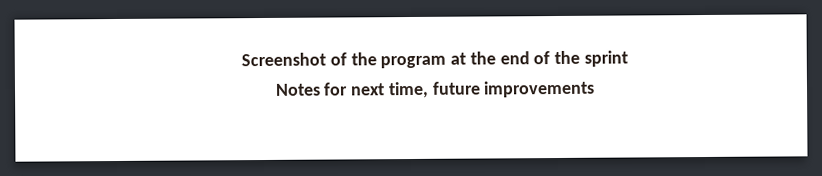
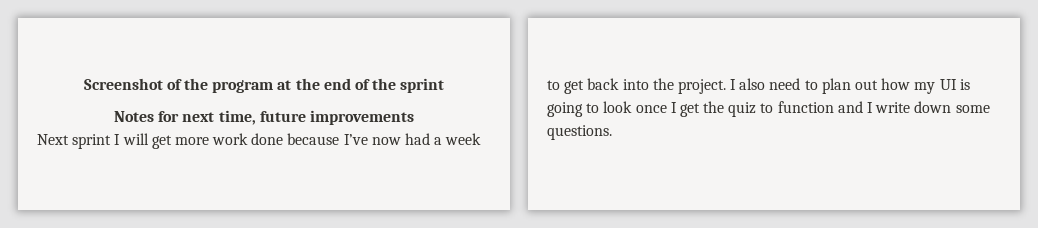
(596, 89) none -> [37,133,482,149] [547,78,970,94] [547,101,990,117] [547,125,612,140] // Next sprint I will get more work done because I’ve now had a week to get back into the project. I also need to plan out how my UI is going to look once I get the quiz to function and I write down some questions.

